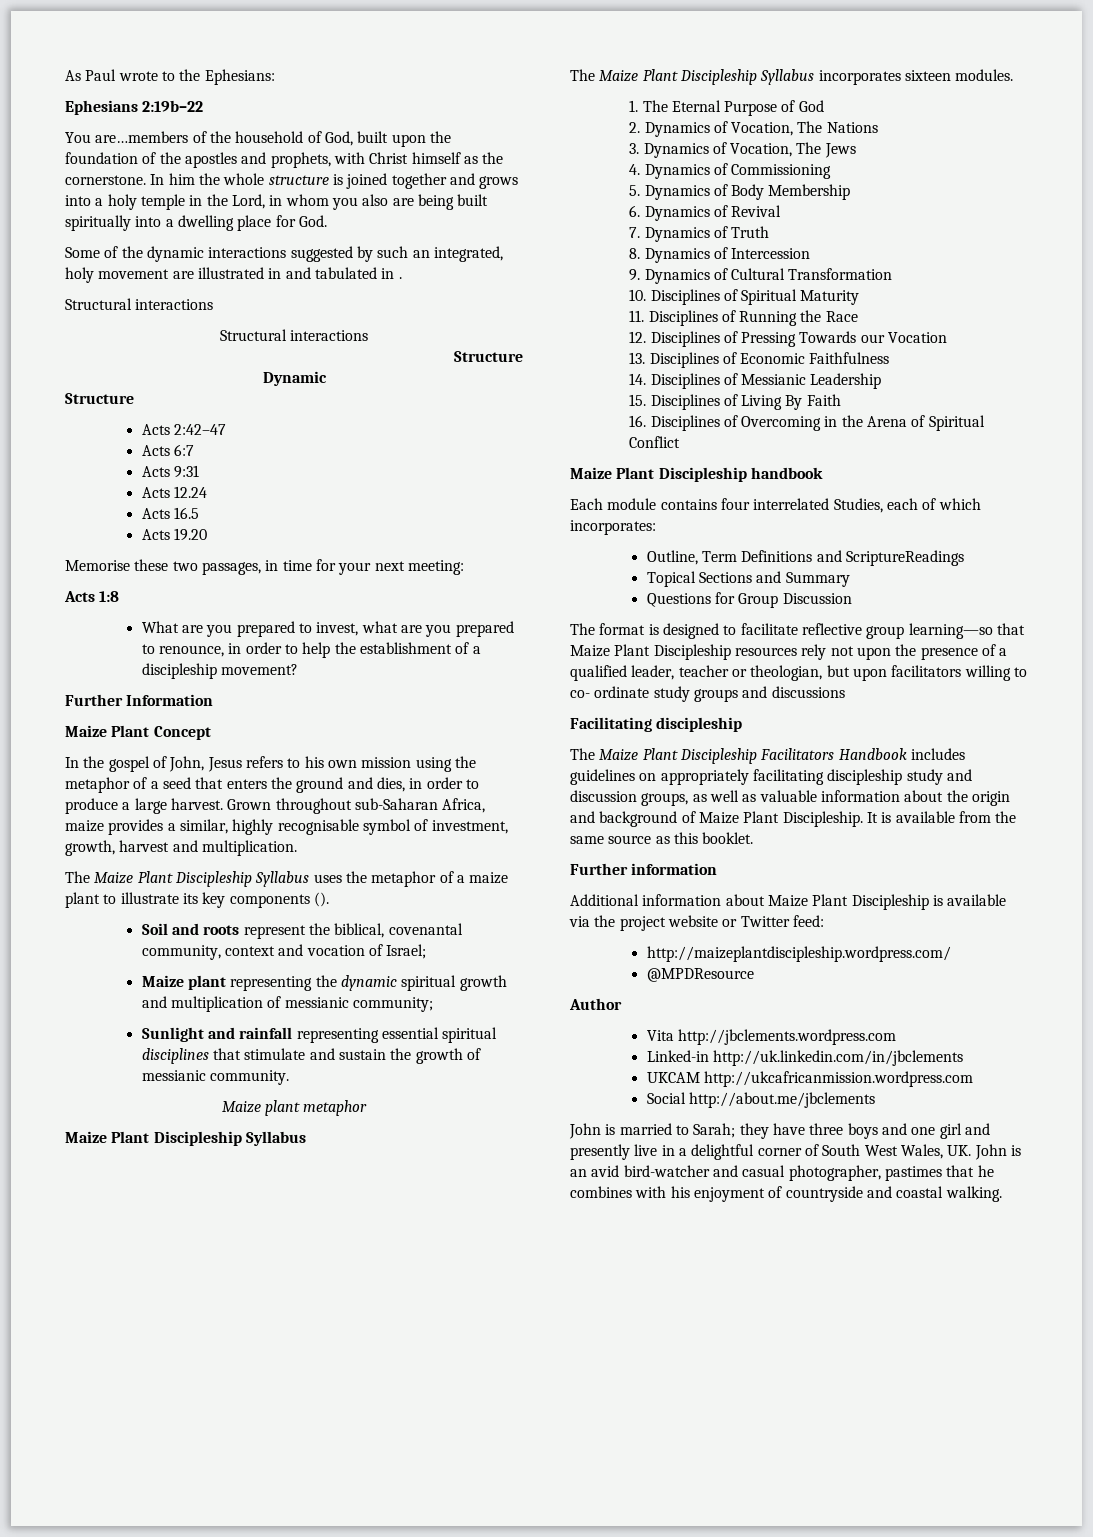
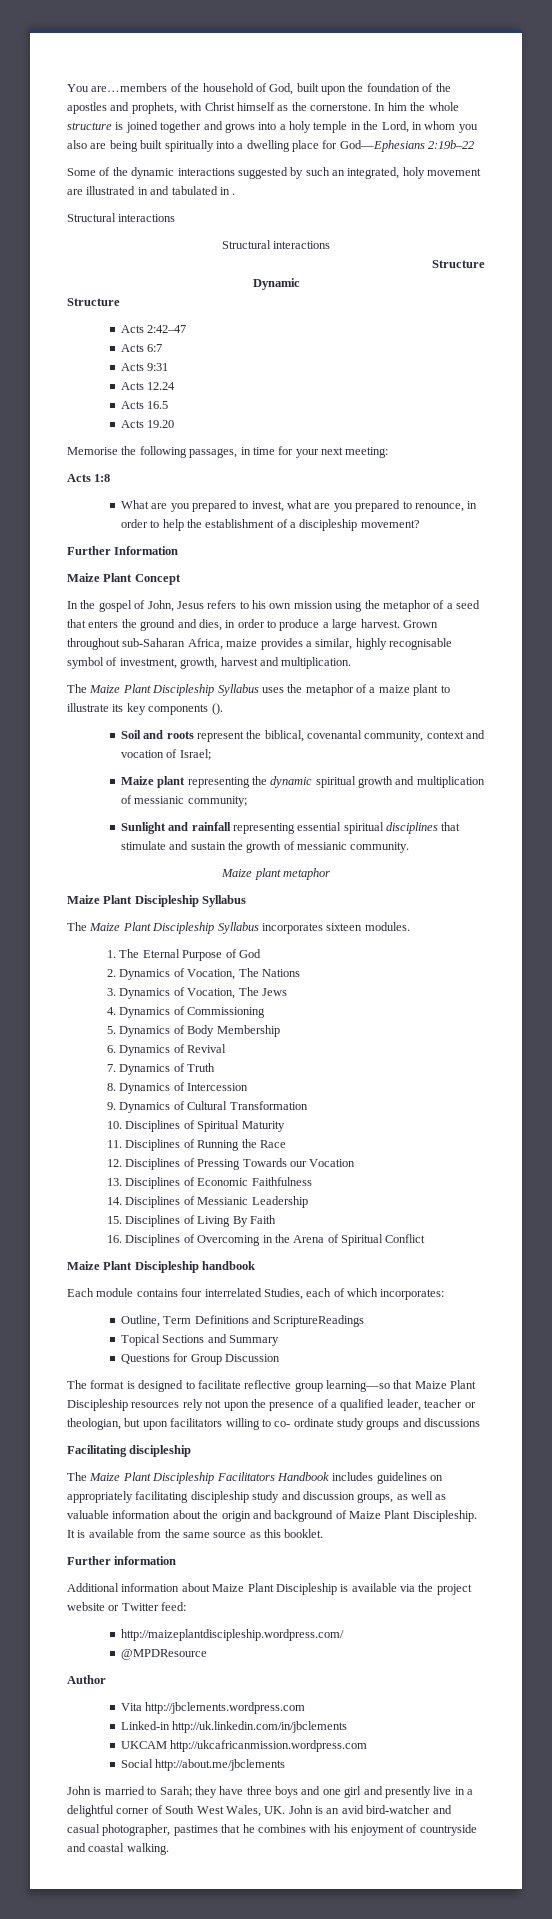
[65,69,275,85] [65,100,204,115] As Paul wrote to the Ephesians: // Ephesians 2:19b–22 // -> (67, 88) none
[298,215,327,227] God. -> [339,140,475,152] God—Ephesians 2:19b–22
[134,559,198,571] these two -> [121,446,187,458] the following

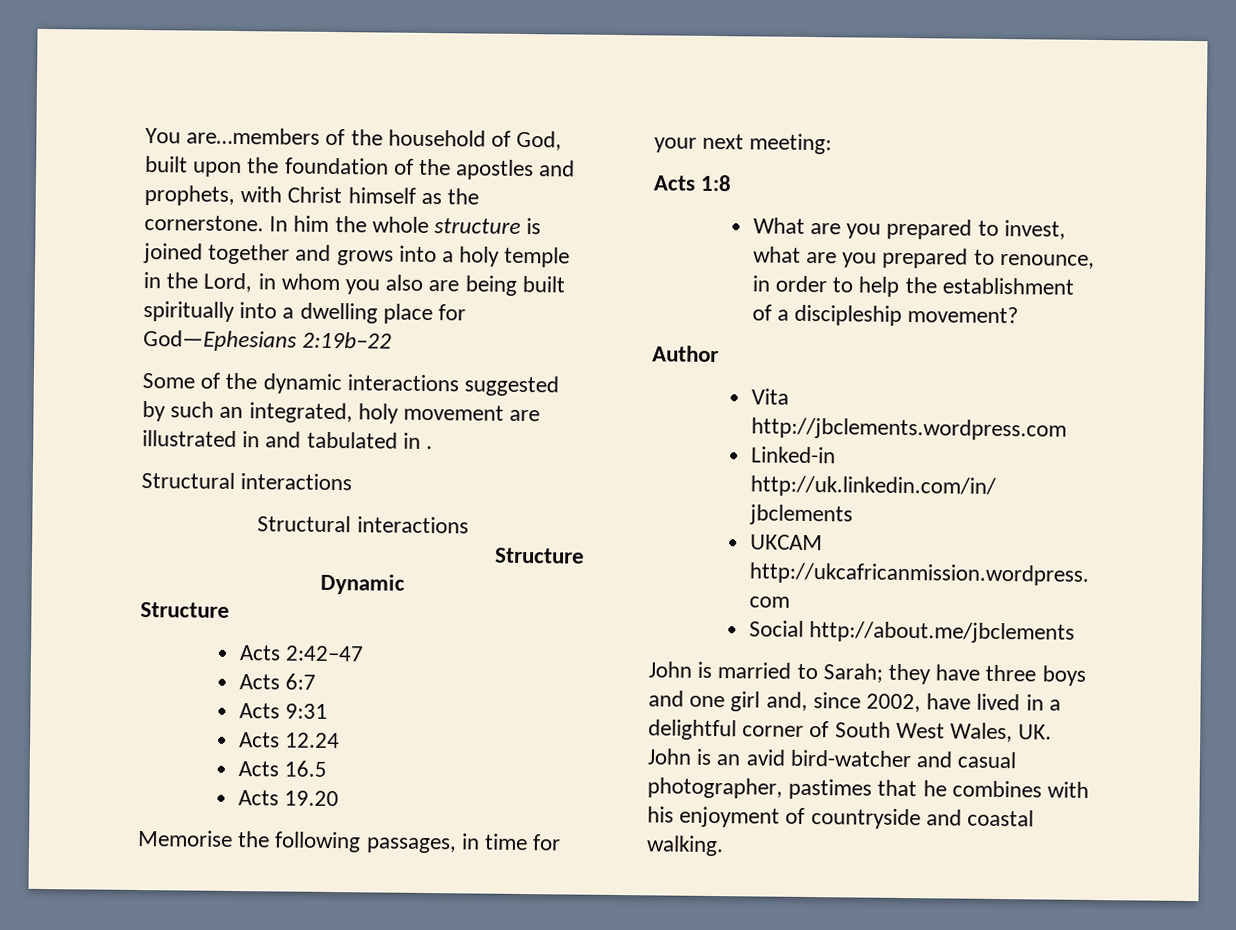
[67,546,179,555] [67,573,181,585] [67,600,480,612] [67,619,438,631] [67,638,452,650] [67,657,352,669] [67,684,450,696] [67,703,223,715] [120,730,486,742] [120,749,211,760] [120,776,485,788] [120,795,247,807] [120,822,461,834] [120,841,410,853] [221,868,330,880] [67,895,247,907] [67,922,410,934] [107,949,261,961] [107,968,300,980] [107,987,287,999] [107,1006,266,1018] [107,1025,280,1037] [107,1044,227,1056] [107,1063,216,1075] [107,1082,249,1094] [107,1101,308,1113] [107,1120,285,1132] [107,1139,286,1151] [107,1158,356,1170] [107,1177,312,1189] [107,1196,308,1208] [107,1215,276,1227] [107,1234,426,1246] [67,1261,256,1273] [67,1288,445,1300] [120,1315,365,1327] [120,1334,279,1346] [120,1353,280,1365] [67,1380,477,1392] [67,1399,476,1411] [67,1418,481,1430] [67,1445,192,1457] [67,1472,443,1484] [67,1491,447,1503] [67,1510,477,1522] [67,1529,324,1538] [67,1556,177,1565] [67,1583,472,1595] [67,1602,187,1611] [120,1629,344,1641] [120,1649,207,1660] // Further Information // Maize Plant Concept // In the gospel of John, Jesus refers to his own mission using the metaphor of a seed that enters the ground and dies, in order to produce a large harvest. Grown throughout sub-Saharan Africa, maize provides a similar, highly recognisable symbol of investment, growth, harvest and multiplication. // The Maize Plant Discipleship Syllabus uses the metaphor of a maize plant to illustrate its key components (). // Soil and roots represent the biblical, covenantal community, context and vocation of Israel; // Maize plant representing the dynamic spiritual growth and multiplication of messianic community; // Sunlight and rainfall representing essential spiritual disciplines that stimulate and sustain the growth of messianic community. // Maize plant metaphor // Maize Plant Discipleship Syllabus // The Maize Plant Discipleship Syllabus incorporates sixteen modules. // 1. The Eternal Purpose of God // 2. Dynamics of Vocation, The Nations // 3. Dynamics of Vocation, The Jews // 4. Dynamics of Commissioning // 5. Dynamics of Body Membership // 6. Dynamics of Revival // 7. Dynamics of Truth // 8. Dynamics of Intercession // 9. Dynamics of Cultural Transformation // 10. Disciplines of Spiritual Maturity // 11. Disciplines of Running the Race // 12. Disciplines of Pressing Towards our Vocation // 13. Disciplines of Economic Faithfulness // 14. Disciplines of Messianic Leadership // 15. Disciplines of Living By Faith // 16. Disciplines of Overcoming in the Arena of Spiritual Conflict // Maize Plant Discipleship handbook // Each module contains four interrelated Studies, each of which incorporates: // Outline, Term Definitions and ScriptureReadings // Topical Sections and Summary // Questions for Group Discussion // The format is designed to facilitate reflective group learning—so that Maize Plant Discipleship resources rely not upon the presence of a qualified leader, teacher or theologian, but upon facilitators willing to co- ordinate study groups and discussions // Facilitating discipleship // The Maize Plant Discipleship Facilitators Handbook includes guidelines on appropriately facilitating discipleship study and discussion groups, as well as valuable information about the origin and background of Maize Plant Discipleship. It is available from the same source as this booklet. // Further information // Additional information about Maize Plant Discipleship is available via the project website or Twitter feed: // http://maizeplantdiscipleship.wordpress.com/ // @MPDResource -> (1020, 315) none
[363,1786,452,1798] and presently live -> [765,691,1021,713] and, since 2002, have lived

